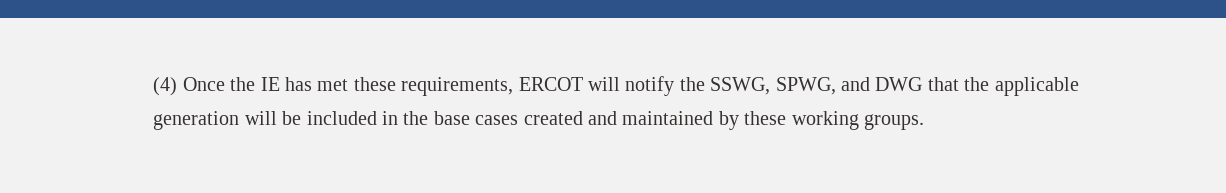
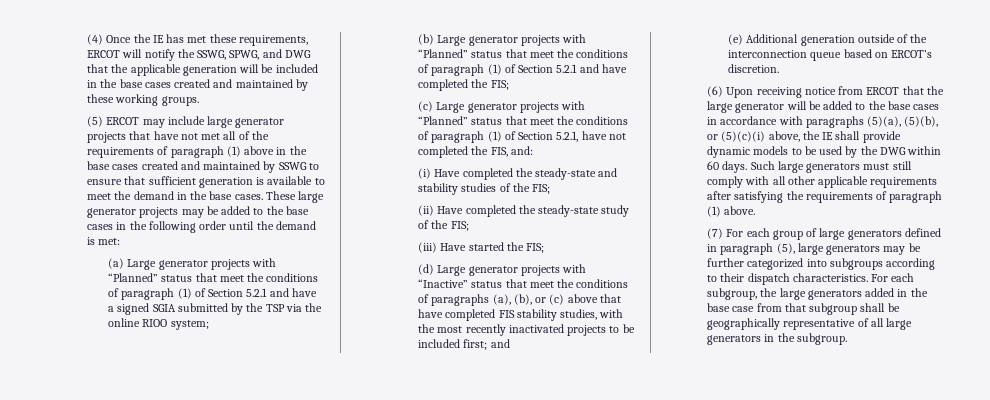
(924, 122) none -> [87,116,285,128] [87,131,269,143] [87,146,307,158] [87,161,319,173] [87,176,325,188] [87,191,325,203] [87,206,309,218] [87,221,316,233] [87,237,121,245] [108,258,277,270] [108,273,319,282] [108,288,317,300] [108,303,323,315] [108,318,209,330] [418,34,587,46] [418,49,629,58] [418,64,627,76] [418,79,509,91] [418,101,586,113] [418,116,629,125] [418,131,626,143] [418,146,533,158] [418,168,618,180] [418,183,551,195] [418,205,630,217] [418,220,469,231] [418,242,545,253] [418,264,587,276] [418,279,629,288] [418,294,621,306] [418,309,624,321] [418,324,635,336] [418,339,510,350] [728,34,928,46] [728,49,933,61] [728,64,780,73] [707,86,944,98] [707,101,940,113] [707,116,939,128] [707,131,901,143] [707,146,942,158] [707,161,912,173] [707,176,938,188] [707,191,943,203] [707,206,756,217] [707,228,941,240] [707,243,921,255] [707,258,936,270] [707,273,915,285] [707,288,928,300] [707,303,900,315] [707,318,913,330] [707,333,847,345] // (5) ERCOT may include large generator projects that have not met all of the requirements of paragraph (1) above in the base cases created and maintained by SSWG to ensure that sufficient generation is available to meet the demand in the base cases. These large generator projects may be added to the base cases in the following order until the demand is met: // (a) Large generator projects with “Planned” status that meet the conditions of paragraph (1) of Section 5.2.1 and have a signed SGIA submitted by the TSP via the online RIOO system; // (b) Large generator projects with “Planned” status that meet the conditions of paragraph (1) of Section 5.2.1 and have completed the FIS; // (c) Large generator projects with “Planned” status that meet the conditions of paragraph (1) of Section 5.2.1, have not completed the FIS, and: // (i) Have completed the steady-state and stability studies of the FIS; // (ii) Have completed the steady-state study of the FIS; // (iii) Have started the FIS; // (d) Large generator projects with “Inactive” status that meet the conditions of paragraphs (a), (b), or (c) above that have completed FIS stability studies, with the most recently inactivated projects to be included first; and // (e) Additional generation outside of the interconnection queue based on ERCOT’s discretion. // (6) Upon receiving notice from ERCOT that the large generator will be added to the base cases in accordance with paragraphs (5)(a), (5)(b), or (5)(c)(i) above, the IE shall provide dynamic models to be used by the DWG within 60 days. Such large generators must still comply with all other applicable requirements after satisfying the requirements of paragraph (1) above. // (7) For each group of large generators defined in paragraph (5), large generators may be further categorized into subgroups according to their dispatch characteristics. For each subgroup, the large generators added in the base case from that subgroup shall be geographically representative of all large generators in the subgroup.

